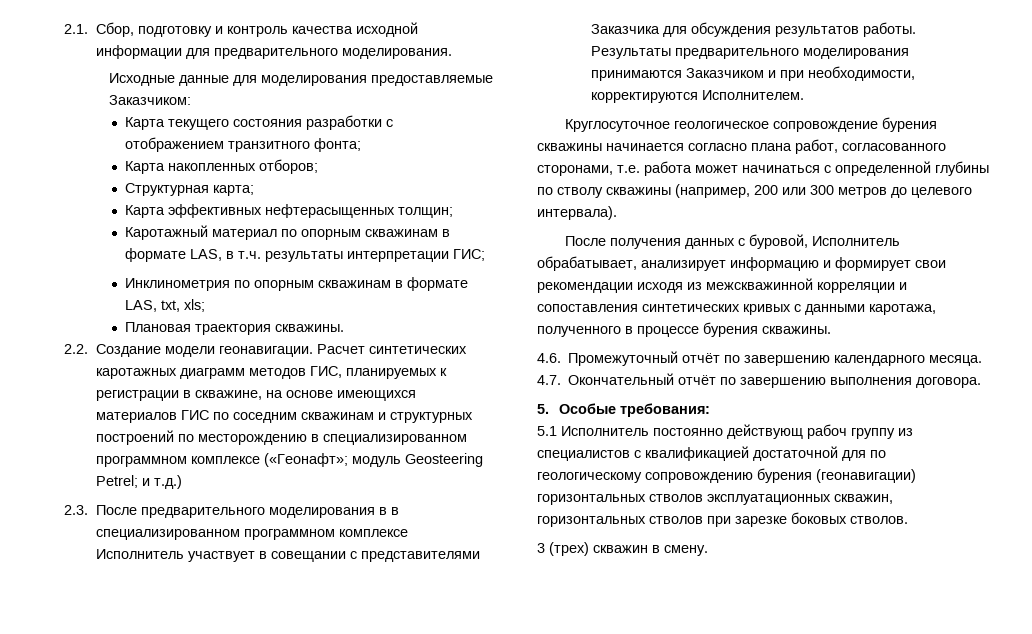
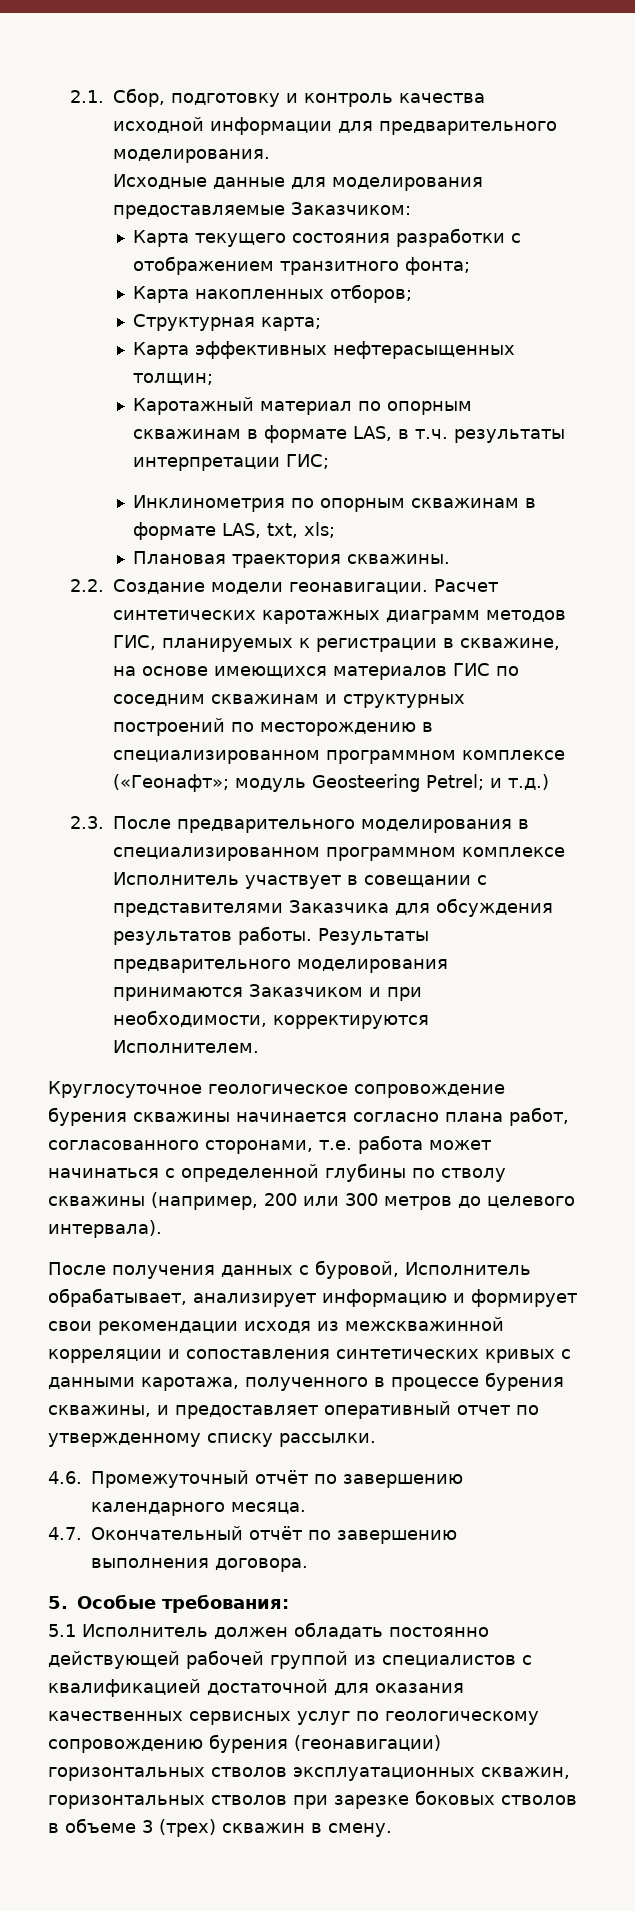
[390,507,399,515] в -> (529, 824) none
[762,326,831,334] скважины. -> [48,1401,539,1419] [48,1433,376,1447] скважины, и предоставляет оперативный отчет по утвержденному списку рассылки.
[653,424,895,439] постоянно действующ рабоч группу -> [214,1622,489,1639] [48,1650,348,1669] должен обладать постоянно действующей рабочей группой
(866, 455) none -> [375,1683,464,1693] [48,1711,350,1725] оказания качественных сервисных услуг
[850,516,908,524] стволов. // -> [501,1795,577,1805] [48,1818,136,1833] стволов в объеме

